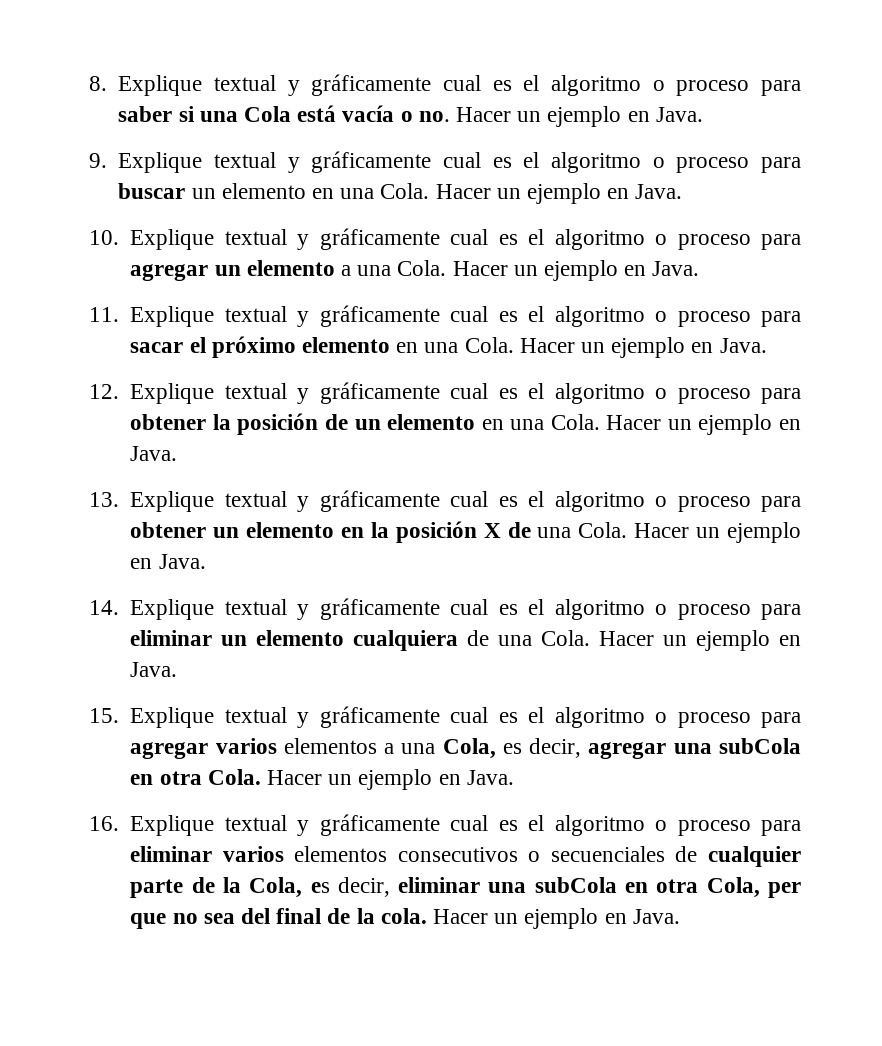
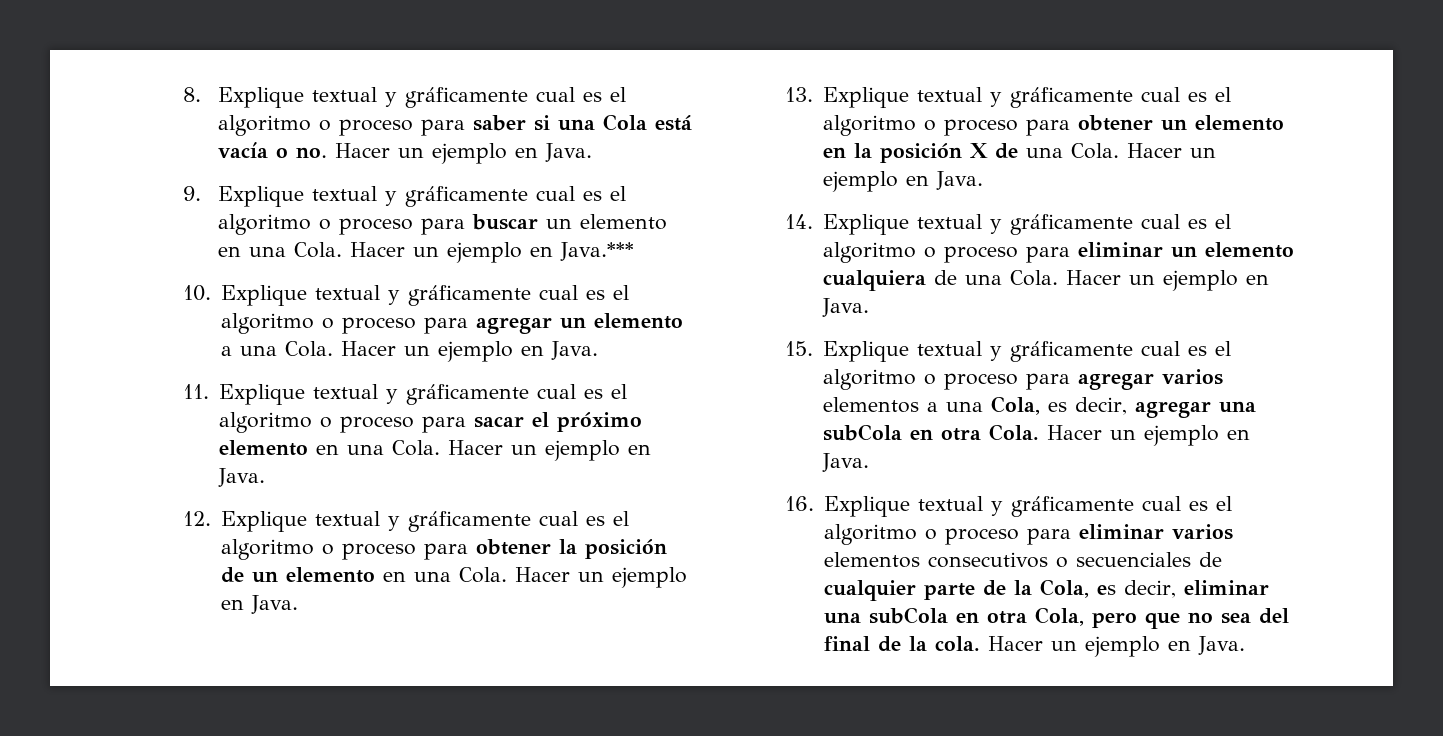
[635,184,683,199] Java. -> [560,242,635,261] Java.***
[768,882,802,898] per -> [1092,612,1138,628] pero

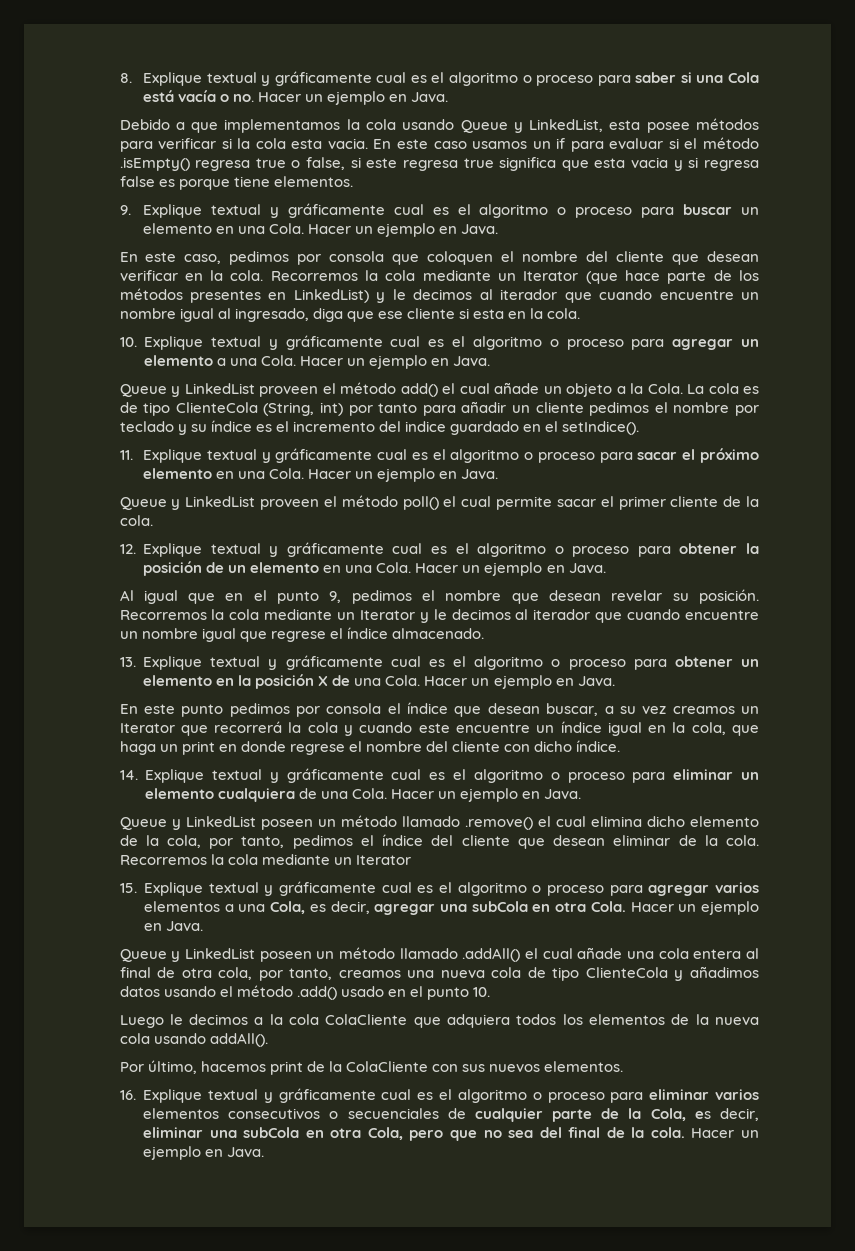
(593, 152) none -> [119,118,759,133] [119,137,759,152] [119,157,759,171] [119,176,353,190] // Debido a que implementamos la cola usando Queue y LinkedList, esta posee métodos para verificar si la cola esta vacia. En este caso usamos un if para evaluar si el método .isEmpty() regresa true o false, si este regresa true significa que esta vacia y si regresa false es porque tiene elementos.
[560,242,635,261] Java.*** -> [461,224,499,234] [119,251,759,265] [119,270,759,284] [119,288,759,303] [119,308,581,322] Java. // En este caso, pedimos por consola que coloquen el nombre del cliente que desean verificar en la cola. Recorremos la cola mediante un Iterator (que hace parte de los métodos presentes en LinkedList) y le decimos al iterador que cuando encuentre un nombre igual al ingresado, diga que ese cliente si esta en la cola.
(599, 350) none -> [119,382,760,397] [119,401,759,416] [119,420,640,435] // Queue y LinkedList proveen el método add() el cual añade un objeto a la Cola. La cola es de tipo ClienteCola (String, int) por tanto para añadir un cliente pedimos el nombre por teclado y su índice es el incremento del indice guardado en el setIndice().
(266, 477) none -> [119,495,759,510] [119,515,153,526] // Queue y LinkedList proveen el método poll() el cual permite sacar el primer cliente de la cola.
(299, 604) none -> [119,589,759,604] [119,609,760,623] [119,627,484,642] // Al igual que en el punto 9, pedimos el nombre que desean revelar su posición. Recorremos la cola mediante un Iterator y le decimos al iterador que cuando encuentre un nombre igual que regrese el índice almacenado.
(984, 180) none -> [119,702,759,717] [119,721,760,736] [119,740,621,755] // En este punto pedimos por consola el índice que desean buscar, a su vez creamos un Iterator que recorrerá la cola y cuando este encuentre un índice igual en la cola, que haga un print en donde regrese el nombre del cliente con dicho índice.
(870, 307) none -> [119,815,759,830] [119,834,759,849] [119,854,411,865] // Queue y LinkedList poseen un método llamado .remove() el cual elimina dicho elemento de la cola, por tanto, pedimos el índice del cliente que desean eliminar de la cola. Recorremos la cola mediante un Iterator
(870, 462) none -> [119,947,760,962] [119,966,760,981] [119,985,490,1000] [119,1014,759,1028] [119,1033,268,1047] [119,1060,624,1075] // Queue y LinkedList poseen un método llamado .addAll() el cual añade una cola entera al final de otra cola, por tanto, creamos una nueva cola de tipo ClienteCola y añadimos datos usando el método .add() usado en el punto 10. // Luego le decimos a la cola ColaCliente que adquiera todos los elementos de la nueva cola usando addAll(). // Por último, hacemos print de la ColaCliente con sus nuevos elementos.

